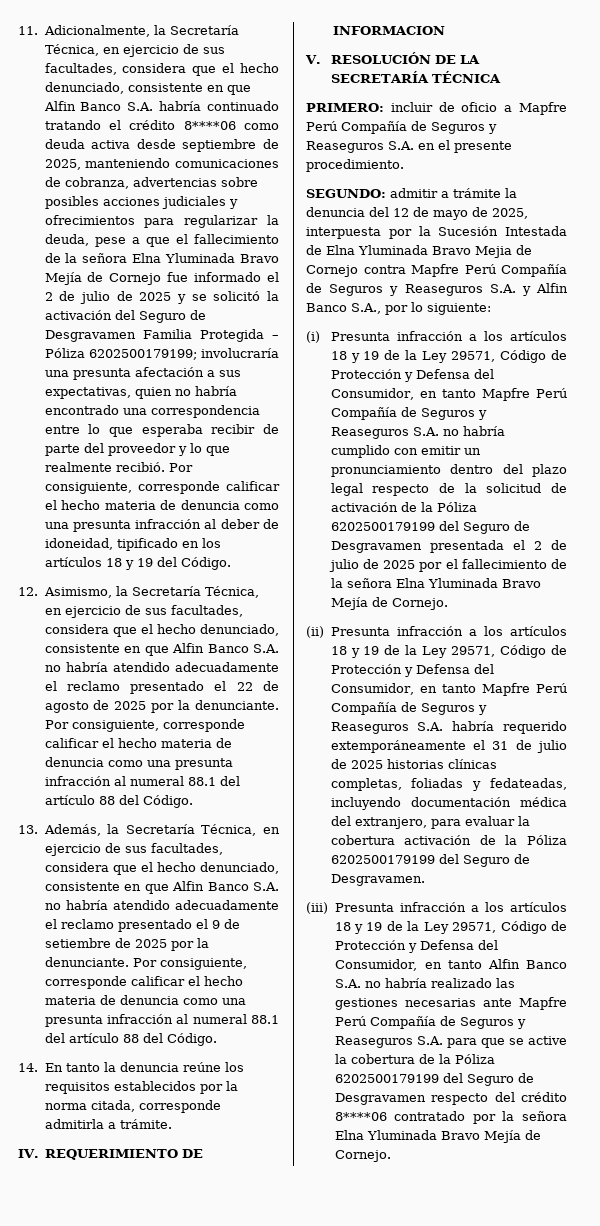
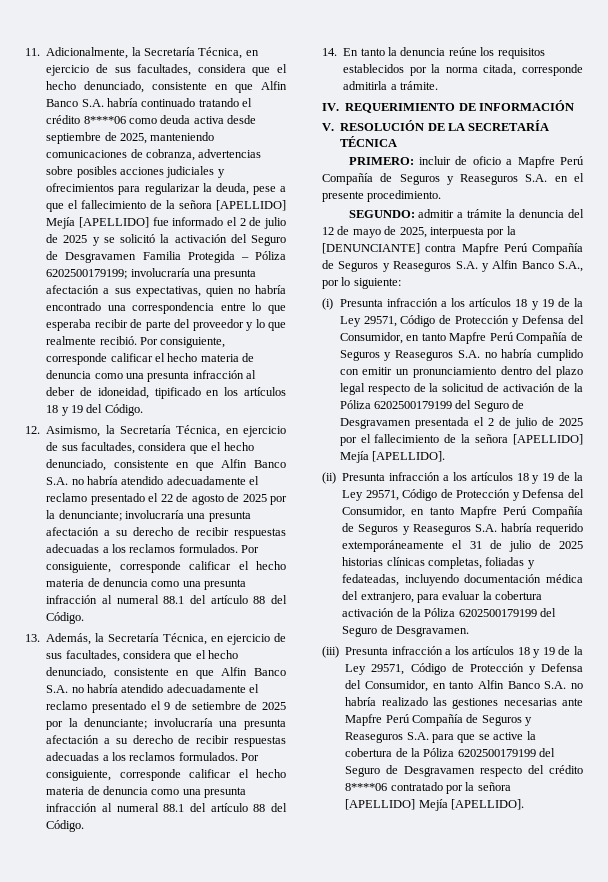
[132,253,279,263] [44,272,162,285] Elna Yluminada Bravo Mejía de Cornejo -> [216,200,286,211] [46,217,149,229] [APELLIDO] Mejía [APELLIDO]
[195,700,279,710] denunciante. -> [58,510,251,522] [46,527,286,539] [46,544,238,553] denunciante; involucraría una presunta afectación a su derecho de recibir respuestas adecuadas a los reclamos formulados.
[44,957,129,967] denunciante. -> [84,718,286,730] [46,735,286,747] [46,752,238,761] denunciante; involucraría una presunta afectación a su derecho de recibir respuestas adecuadas a los reclamos formulados.
[333,26,446,35] INFORMACION -> [479,100,574,111] INFORMACIÓN
[438,226,567,236] [306,245,532,258] [306,265,358,277] Sucesión Intestada de Elna Yluminada Bravo Mejia de Cornejo -> [322,243,420,254] [DENUNCIANTE]
[395,578,541,588] [330,597,448,610] Elna Yluminada Bravo Mejía de Cornejo. -> [513,434,583,445] [339,451,446,463] [APELLIDO] Mejía [APELLIDO].
[334,1130,541,1143] [334,1150,391,1162] Elna Yluminada Bravo Mejía de Cornejo. -> [345,799,524,811] [APELLIDO] Mejía [APELLIDO].

